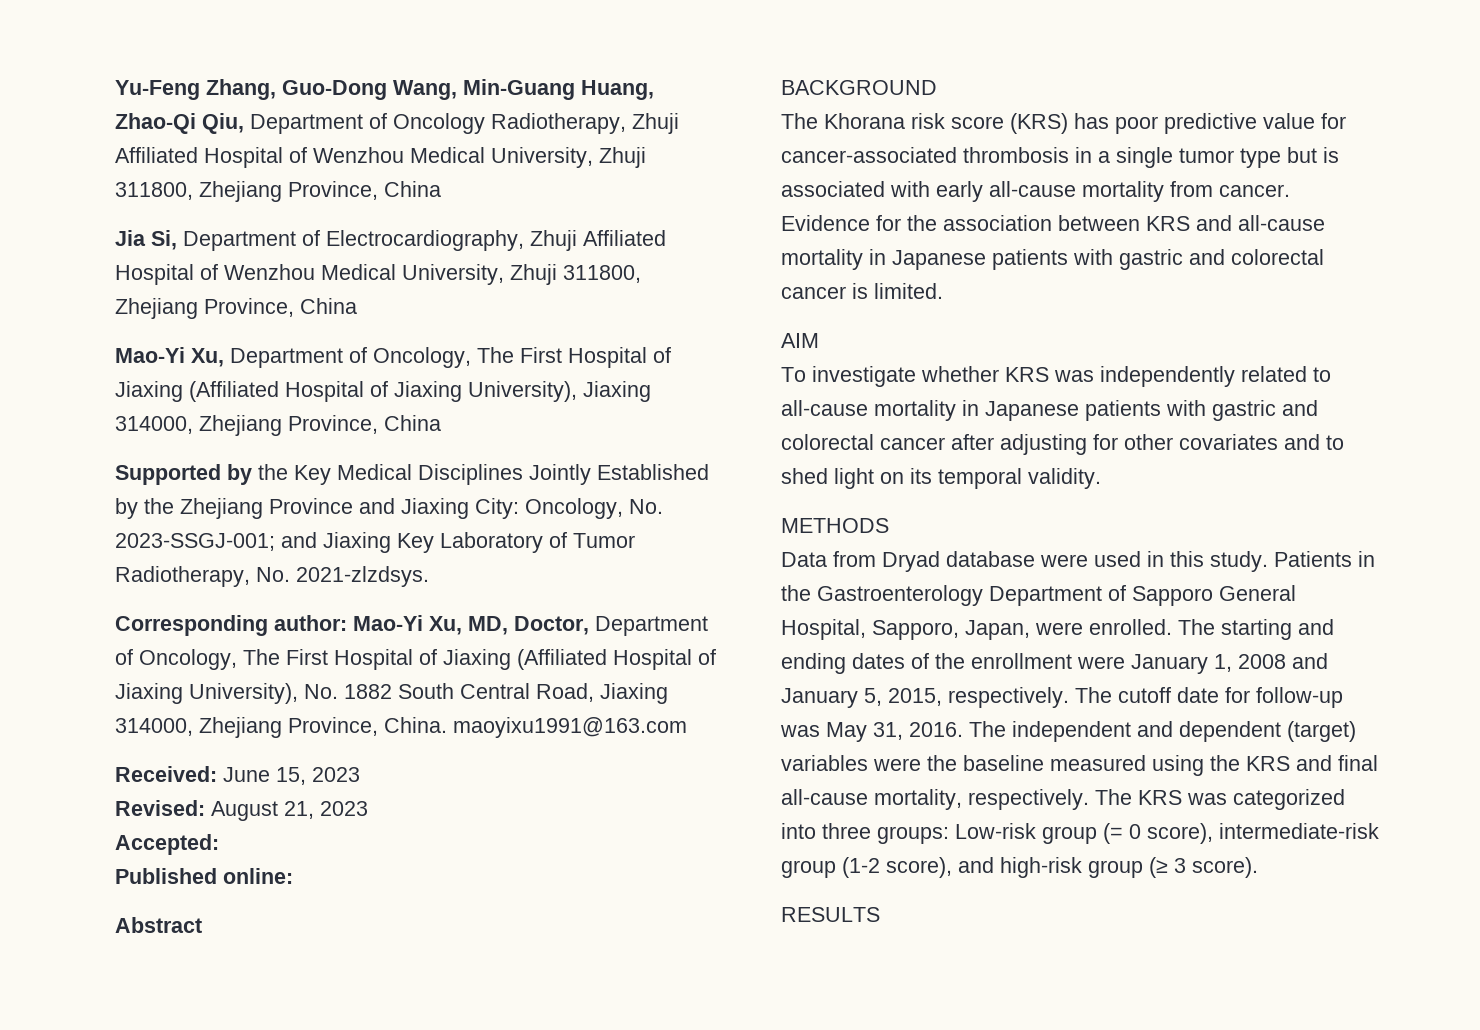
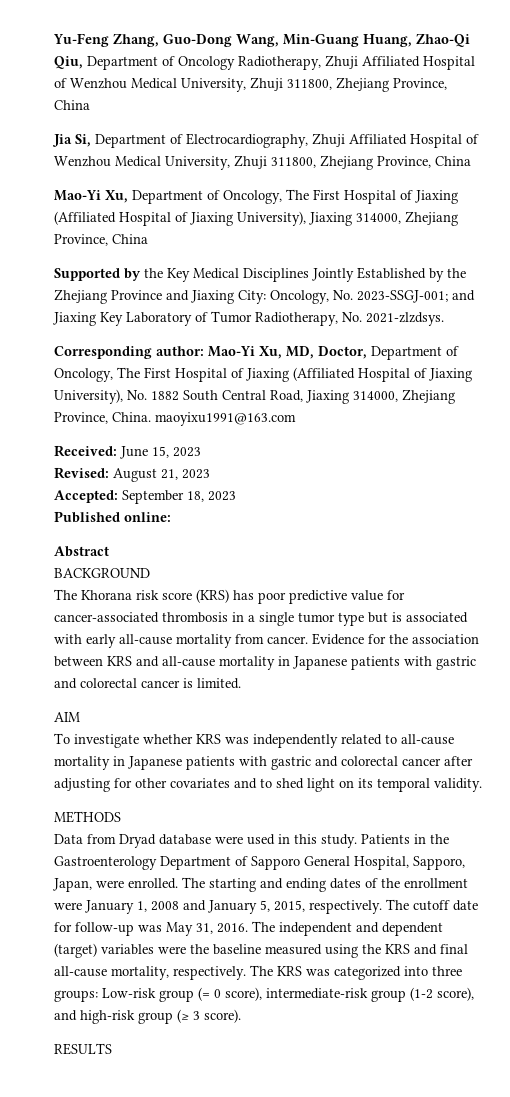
(219, 844) none -> [122,490,236,504] September 18, 2023

